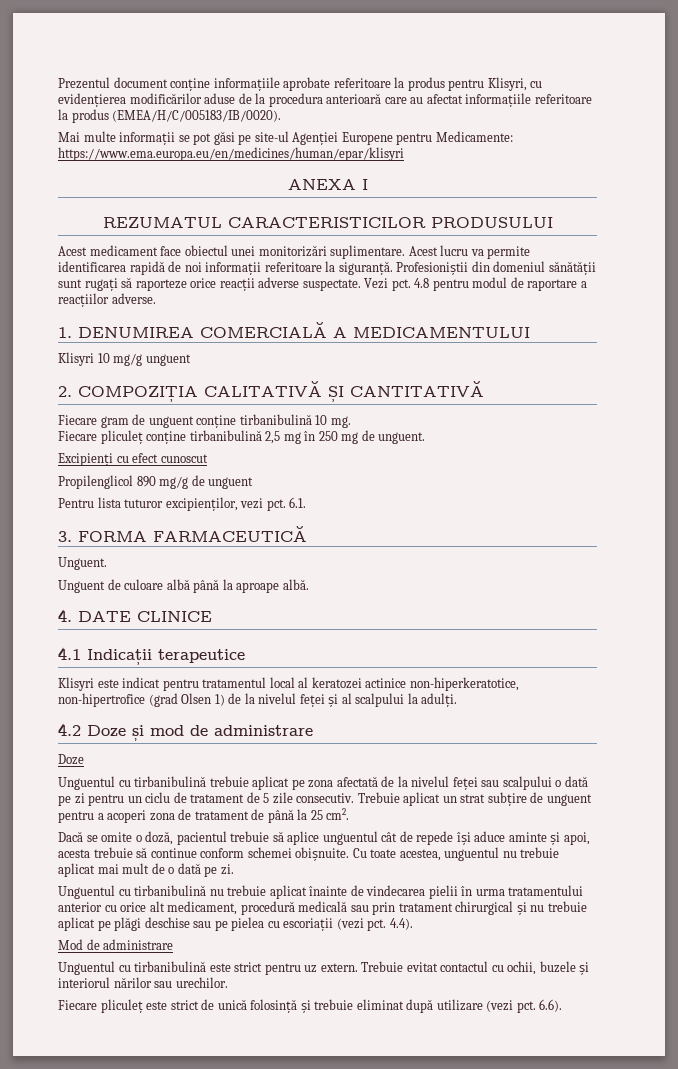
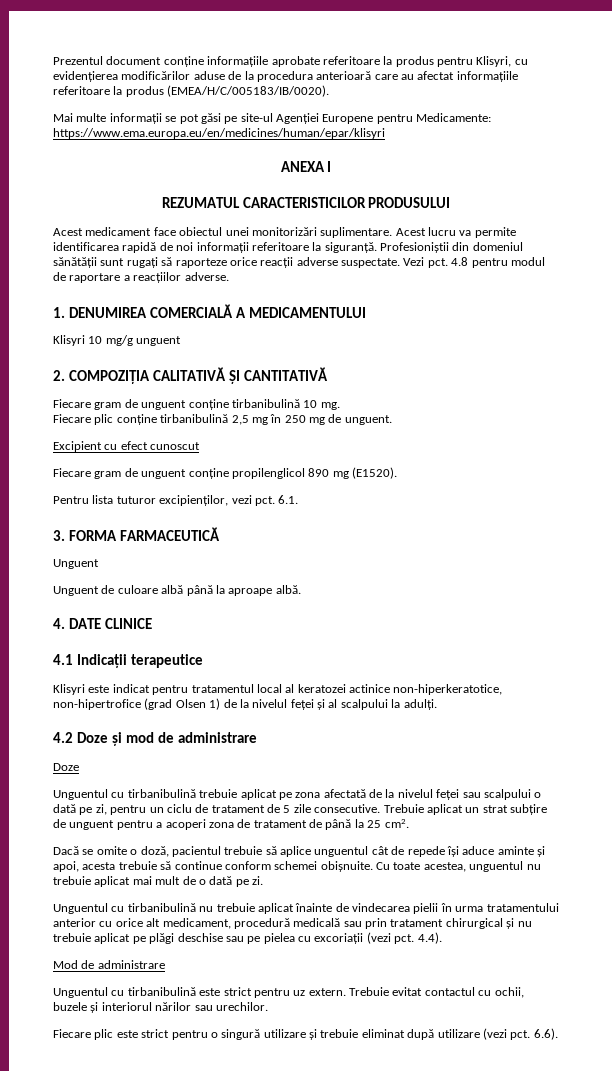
[100,430,143,444] pliculeț -> [94,414,114,425] plic
[58,453,113,466] Excipienți -> [53,441,102,452] Excipient
[58,475,254,489] Propilenglicol 890 mg/g de unguent -> [53,467,397,479] Fiecare gram de unguent conține propilenglicol 890 mg (E1520).
[58,557,107,570] Unguent. -> [53,559,99,569] Unguent
[74,793,85,804] zi -> [95,804,107,815] zi,
[296,793,355,803] consecutiv. -> [314,804,381,813] consecutive.
[283,918,334,931] escoriații -> [314,933,364,944] excoriații
[100,999,298,1013] pliculeț este strict de unică folosință -> [94,1029,306,1040] plic este strict pentru o singură utilizare

